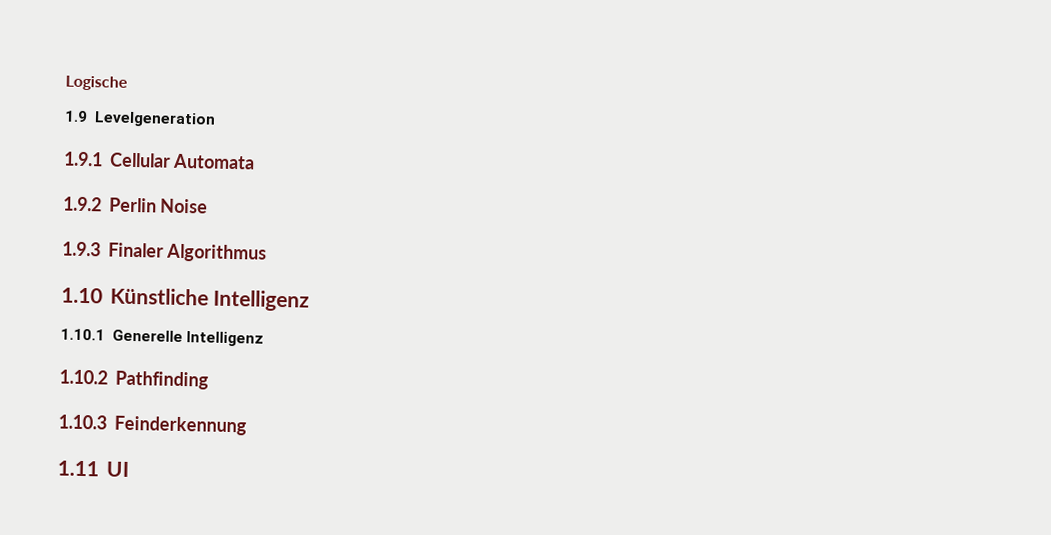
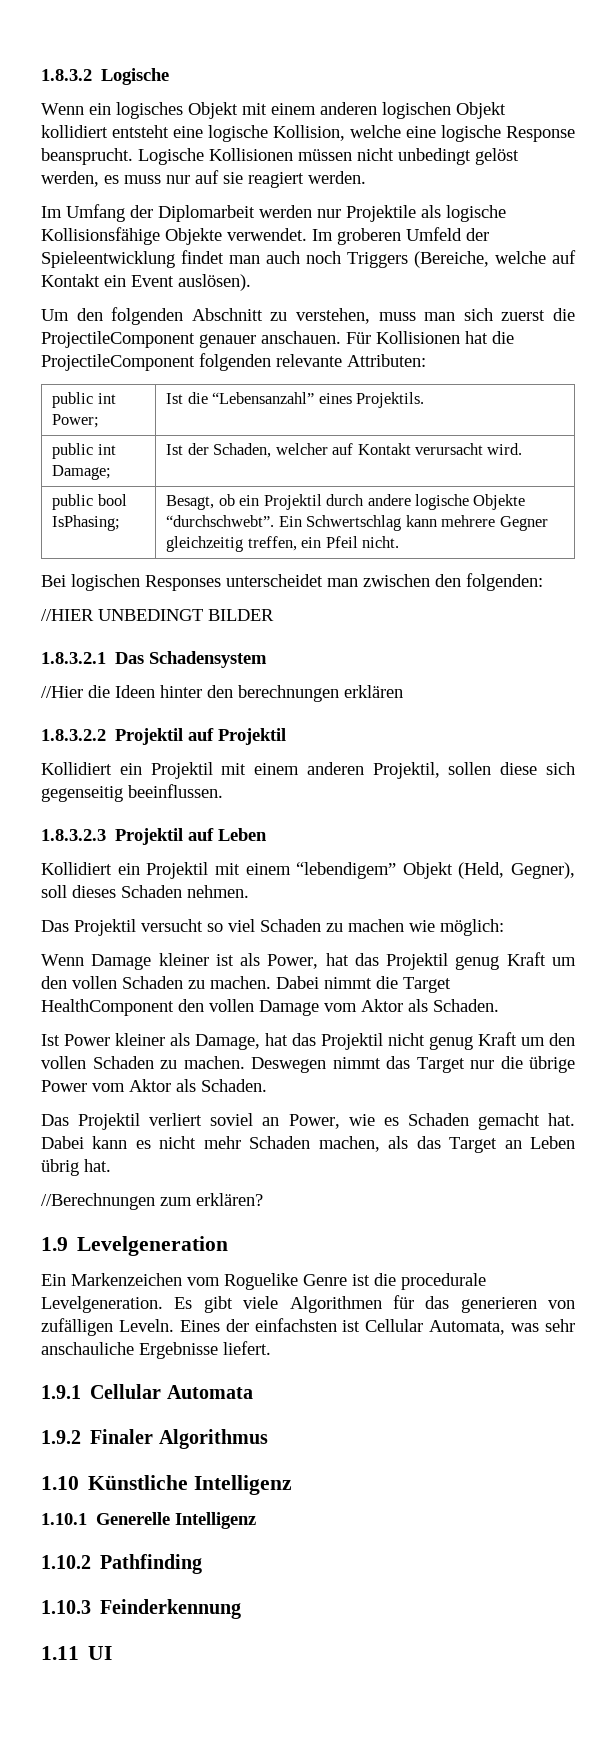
(65, 83) none -> [41,69,92,81] 1.8.3.2
[64,110,216,128] 1.9 Levelgeneration -> [41,102,506,119] [41,125,575,142] [41,148,519,165] [41,170,366,188] [41,204,506,222] [41,227,489,245] [41,250,576,268] [41,274,251,291] [41,307,576,325] [41,331,514,348] [41,353,426,371] [52,392,116,408] [52,414,100,428] [166,392,425,408] [52,443,116,459] [52,465,112,480] [166,443,523,458] [52,494,127,510] [52,515,121,531] [166,494,526,510] [166,515,548,531] [166,536,400,552] [41,573,543,591] [41,609,274,621] [41,651,268,668] [41,685,403,702] [41,728,287,745] [41,762,575,779] [41,784,223,802] [41,828,268,845] [41,862,575,879] [41,885,249,898] [41,919,504,936] [41,952,576,970] [41,976,451,993] [41,999,499,1016] [41,1032,575,1050] [41,1056,575,1073] [41,1079,267,1092] [41,1113,576,1130] [41,1136,575,1153] [41,1159,111,1176] [41,1193,263,1210] [41,1236,229,1256] [41,1273,486,1290] [41,1295,575,1313] [41,1318,576,1336] [41,1341,271,1359] Wenn ein logisches Objekt mit einem anderen logischen Objekt kollidiert entsteht eine logische Kollision, welche eine logische Response beansprucht. Logische Kollisionen müssen nicht unbedingt gelöst werden, es muss nur auf sie reagiert werden. // Im Umfang der Diplomarbeit werden nur Projektile als logische Kollisionsfähige Objekte verwendet. Im groberen Umfeld der Spieleentwicklung findet man auch noch Triggers (Bereiche, welche auf Kontakt ein Event auslösen). // Um den folgenden Abschnitt zu verstehen, muss man sich zuerst die ProjectileComponent genauer anschauen. Für Kollisionen hat die ProjectileComponent folgenden relevante Attributen: // public int Power; | Ist die “Lebensanzahl” eines Projektils. // public int Damage; | Ist der Schaden, welcher auf Kontakt verursacht wird. // public bool IsPhasing; | Besagt, ob ein Projektil durch andere logische Objekte “durchschwebt”. Ein Schwertschlag kann mehrere Gegner gleichzeitig treffen, ein Pfeil nicht. // Bei logischen Responses unterscheidet man zwischen den folgenden: // //HIER UNBEDINGT BILDER // 1.8.3.2.1 Das Schadensystem // //Hier die Ideen hinter den berechnungen erklären // 1.8.3.2.2 Projektil auf Projektil // Kollidiert ein Projektil mit einem anderen Projektil, sollen diese sich gegenseitig beeinflussen. // 1.8.3.2.3 Projektil auf Leben // Kollidiert ein Projektil mit einem “lebendigem” Objekt (Held, Gegner), soll dieses Schaden nehmen. // Das Projektil versucht so viel Schaden zu machen wie möglich: // Wenn Damage kleiner ist als Power, hat das Projektil genug Kraft um den vollen Schaden zu machen. Dabei nimmt die Target HealthComponent den vollen Damage vom Aktor als Schaden. // Ist Power kleiner als Damage, hat das Projektil nicht genug Kraft um den vollen Schaden zu machen. Deswegen nimmt das Target nur die übrige Power vom Aktor als Schaden. // Das Projektil verliert soviel an Power, wie es Schaden gemacht hat. Dabei kann es nicht mehr Schaden machen, als das Target an Leben übrig hat. // //Berechnungen zum erklären? // 1.9 Levelgeneration // Ein Markenzeichen vom Roguelike Genre ist die procedurale Levelgeneration. Es gibt viele Algorithmen für das generieren von zufälligen Leveln. Eines der einfachsten ist Cellular Automata, was sehr anschauliche Ergebnisse liefert.
[108,197,209,214] [62,241,101,257] Perlin Noise // 1.9.3 -> (81, 1437) none

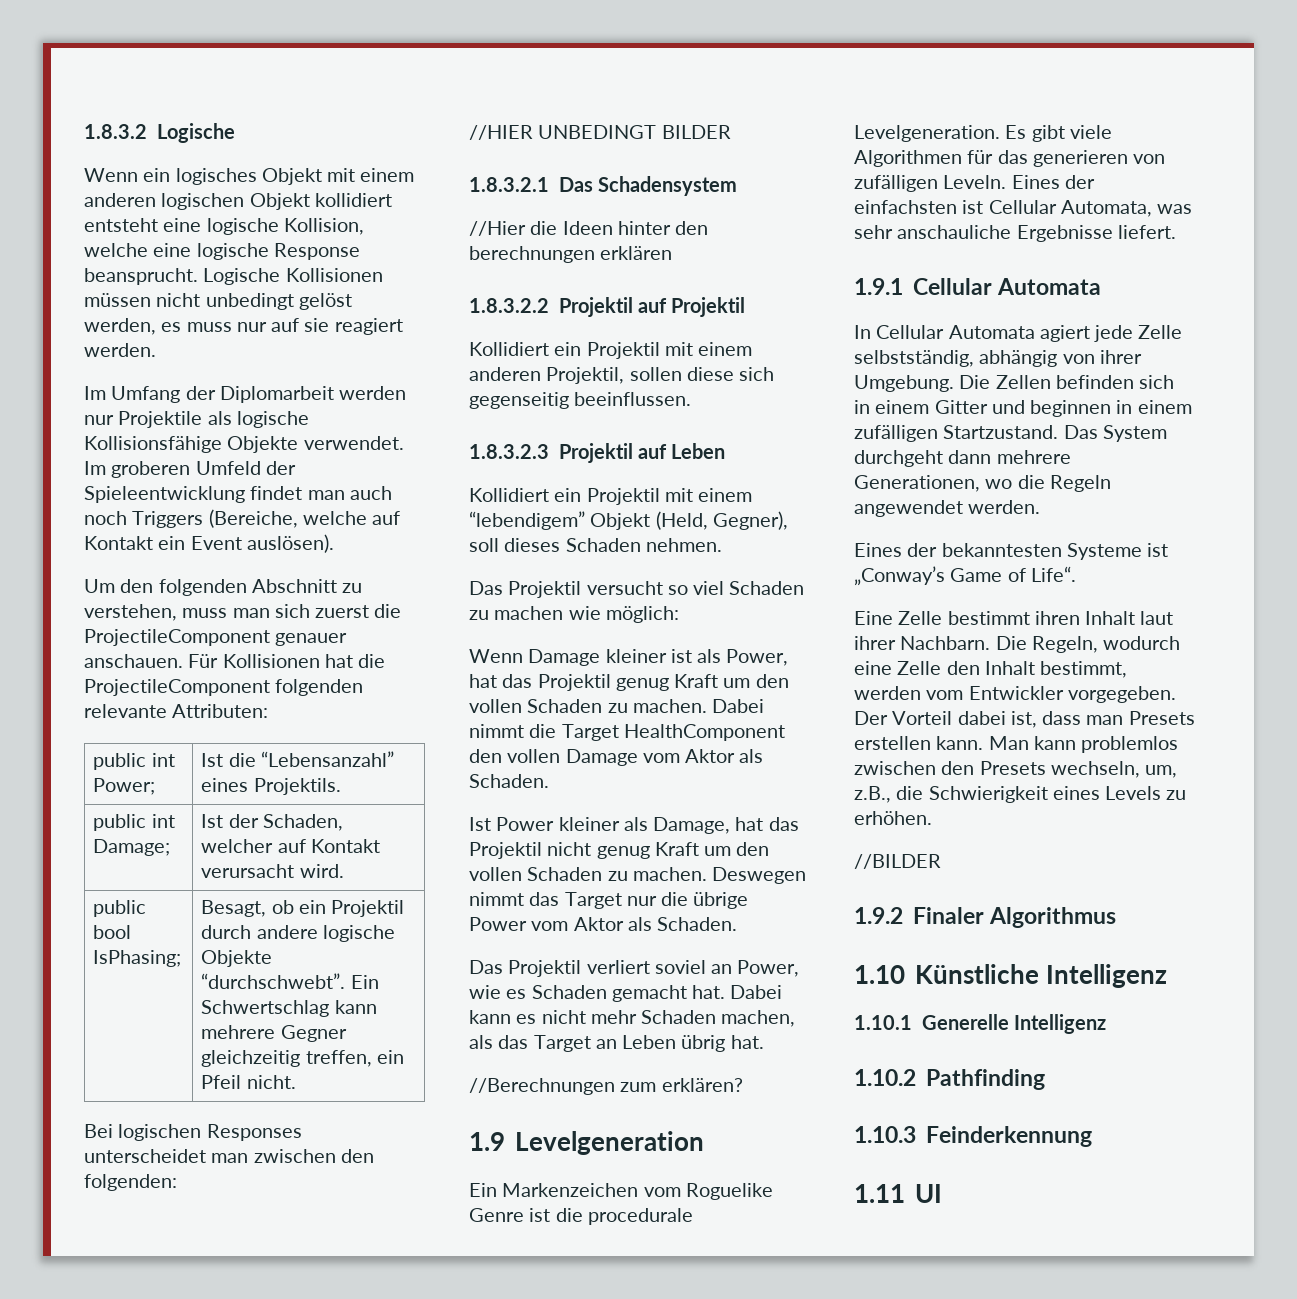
(253, 1392) none -> [854,325,1183,342] [854,350,1142,367] [854,375,1175,392] [854,400,1192,417] [854,425,1167,442] [854,450,1071,467] [854,475,1111,492] [854,500,1041,517] [854,543,1169,560] [854,566,1076,586] [854,611,1174,625] [854,636,1181,653] [854,661,1128,678] [854,686,1176,703] [854,711,1195,728] [854,736,1179,753] [854,761,1178,778] [854,786,1187,803] [854,811,932,825] [854,854,941,869] // In Cellular Automata agiert jede Zelle selbstständig, abhängig von ihrer Umgebung. Die Zellen befinden sich in einem Gitter und beginnen in einem zufälligen Startzustand. Das System durchgeht dann mehrere Generationen, wo die Regeln angewendet werden. // Eines der bekanntesten Systeme ist „Conway’s Game of Life“. // Eine Zelle bestimmt ihren Inhalt laut ihrer Nachbarn. Die Regeln, wodurch eine Zelle den Inhalt bestimmt, werden vom Entwickler vorgegeben. Der Vorteil dabei ist, dass man Presets erstellen kann. Man kann problemlos zwischen den Presets wechseln, um, z.B., die Schwierigkeit eines Levels zu erhöhen. // //BILDER

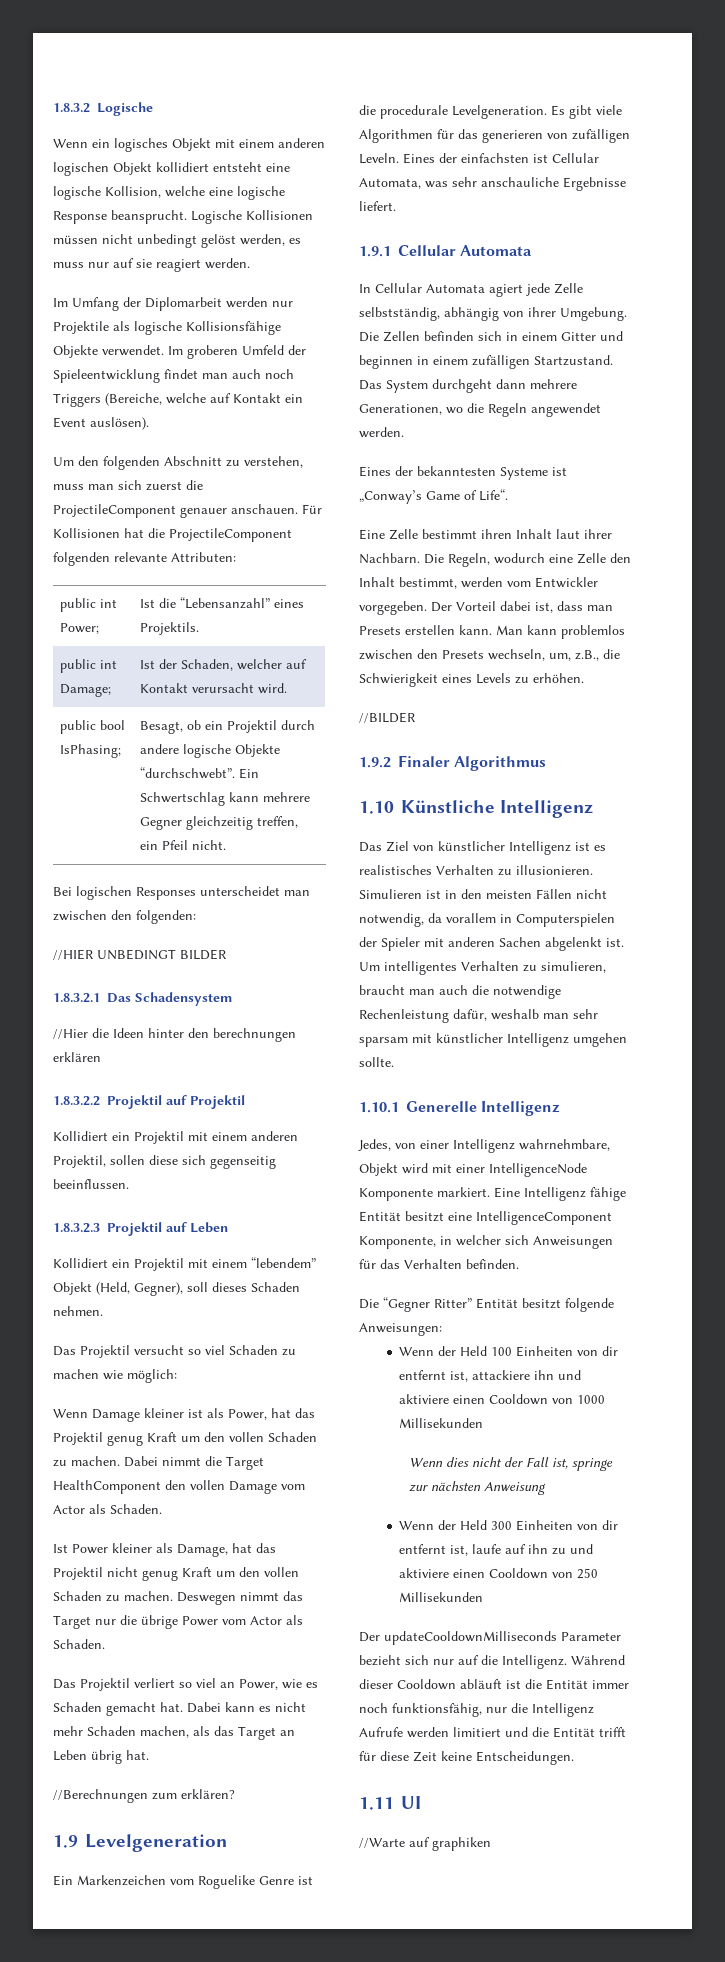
[469,511,585,530] “lebendigem” -> [251,1257,316,1268] “lebendem”
[685,749,736,763] Aktor -> [53,1505,85,1514] Actor
[573,917,624,931] Aktor -> [250,1616,282,1625] Actor
[654,960,706,974] soviel -> [179,1678,216,1688] so viel
[854,1014,1107,1034] [854,1069,1045,1090] [854,1126,1092,1147] 1.10.1 Generelle Intelligenz // 1.10.2 Pathfinding // 1.10.3 Feinderkennung -> [359,841,606,855] [359,865,593,876] [359,889,607,899] [359,913,615,927] [359,937,624,951] [359,961,606,975] [359,985,561,999] [359,1009,598,1023] [359,1033,627,1047] [359,1057,394,1067] [359,1101,561,1116] [358,1139,610,1153] [359,1163,587,1177] [359,1187,626,1201] [359,1211,612,1225] [359,1235,613,1249] [359,1259,519,1269] [359,1297,614,1312] [359,1323,442,1336] [399,1346,619,1357] [399,1370,582,1382] [399,1394,606,1405] [399,1418,484,1428] [408,1457,613,1471] [408,1481,546,1495] [399,1520,619,1531] [399,1544,594,1556] [399,1568,599,1579] [399,1592,484,1602] [359,1631,621,1645] [359,1655,625,1669] [359,1679,629,1690] [359,1703,594,1717] [359,1727,626,1738] [359,1751,574,1765] Das Ziel von künstlicher Intelligenz ist es realistisches Verhalten zu illusionieren. Simulieren ist in den meisten Fällen nicht notwendig, da vorallem in Computerspielen der Spieler mit anderen Sachen abgelenkt ist. Um intelligentes Verhalten zu simulieren, braucht man auch die notwendige Rechenleistung dafür, weshalb man sehr sparsam mit künstlicher Intelligenz umgehen sollte. // 1.10.1 Generelle Intelligenz // Jedes, von einer Intelligenz wahrnehmbare, Objekt wird mit einer IntelligenceNode Komponente markiert. Eine Intelligenz fähige Entität besitzt eine IntelligenceComponent Komponente, in welcher sich Anweisungen für das Verhalten befinden. // Die “Gegner Ritter” Entität besitzt folgende Anweisungen: // Wenn der Held 100 Einheiten von dir entfernt ist, attackiere ihn und aktiviere einen Cooldown von 1000 Millisekunden // Wenn dies nicht der Fall ist, springe zur nächsten Anweisung // Wenn der Held 300 Einheiten von dir entfernt ist, laufe auf ihn zu und aktiviere einen Cooldown von 250 Millisekunden // Der updateCooldownMilliseconds Parameter bezieht sich nur auf die Intelligenz. Während dieser Cooldown abläuft ist die Entität immer noch funktionsfähig, nur die Intelligenz Aufrufe werden limitiert und die Entität trifft für diese Zeit keine Entscheidungen.
(942, 1193) none -> [359,1837,491,1851] // //Warte auf graphiken

